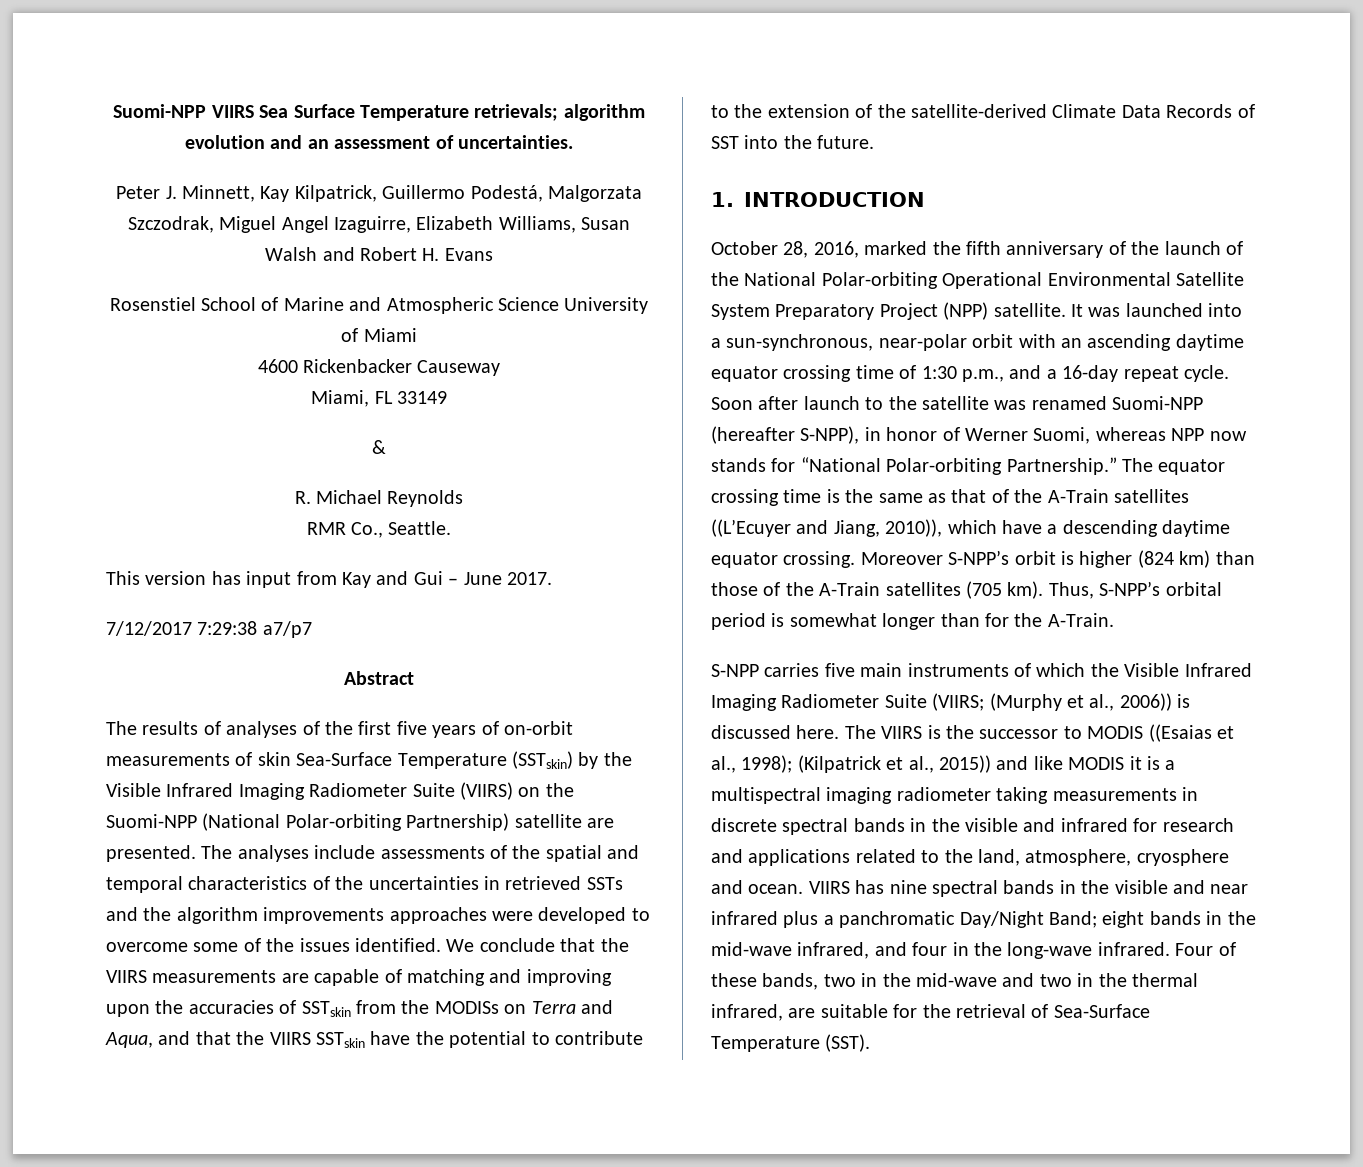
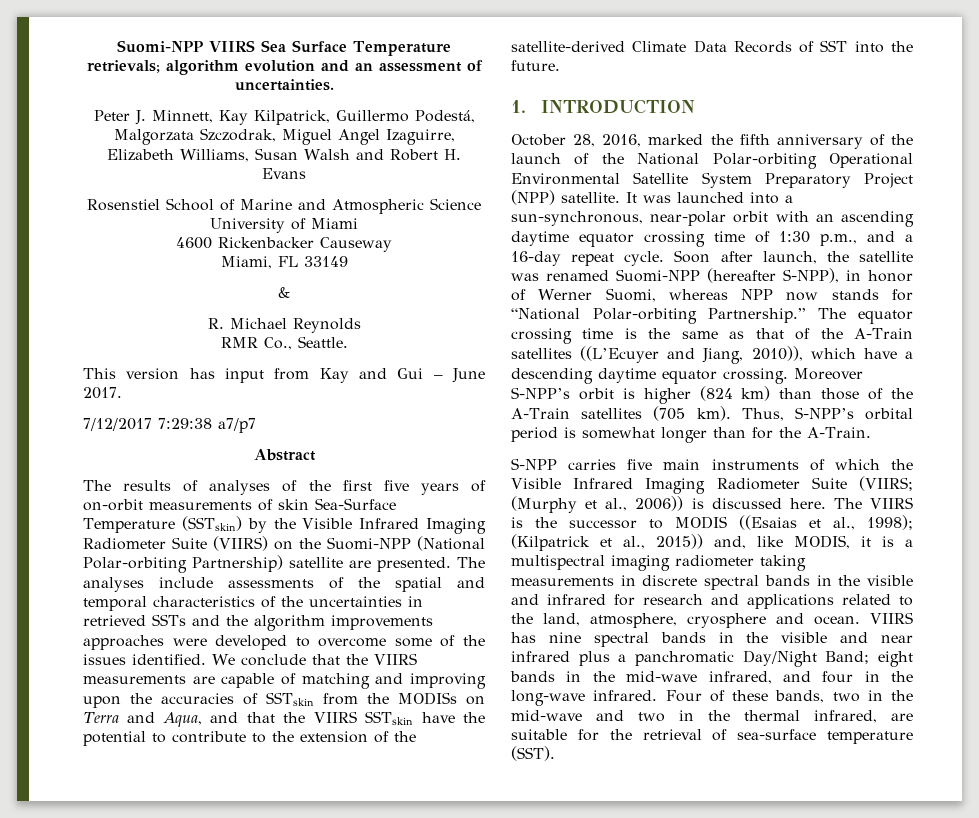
[803,396,884,410] launch to -> [762,251,817,264] launch,
[996,756,1125,770] and like MODIS -> [714,535,850,549] and, like MODIS,
[1053,1004,1150,1018] [711,1036,820,1052] Sea-Surface Temperature -> [737,729,913,744] sea-surface temperature

